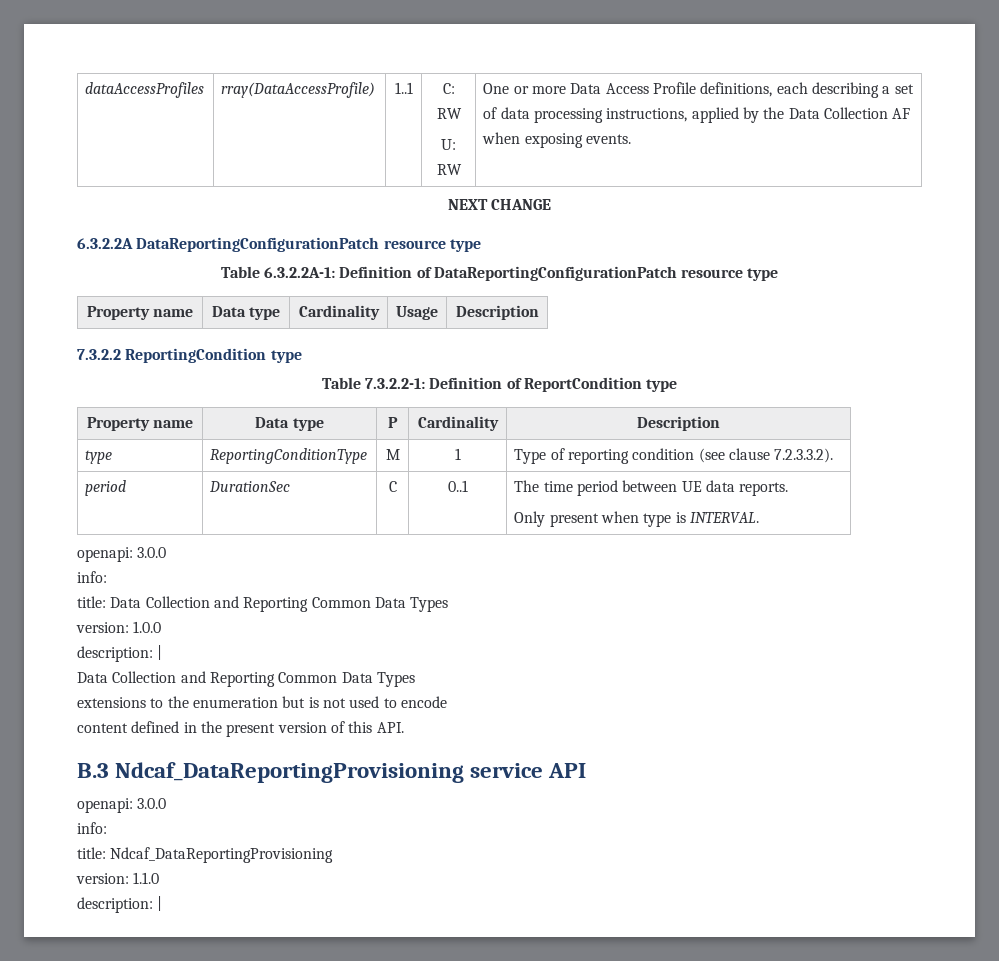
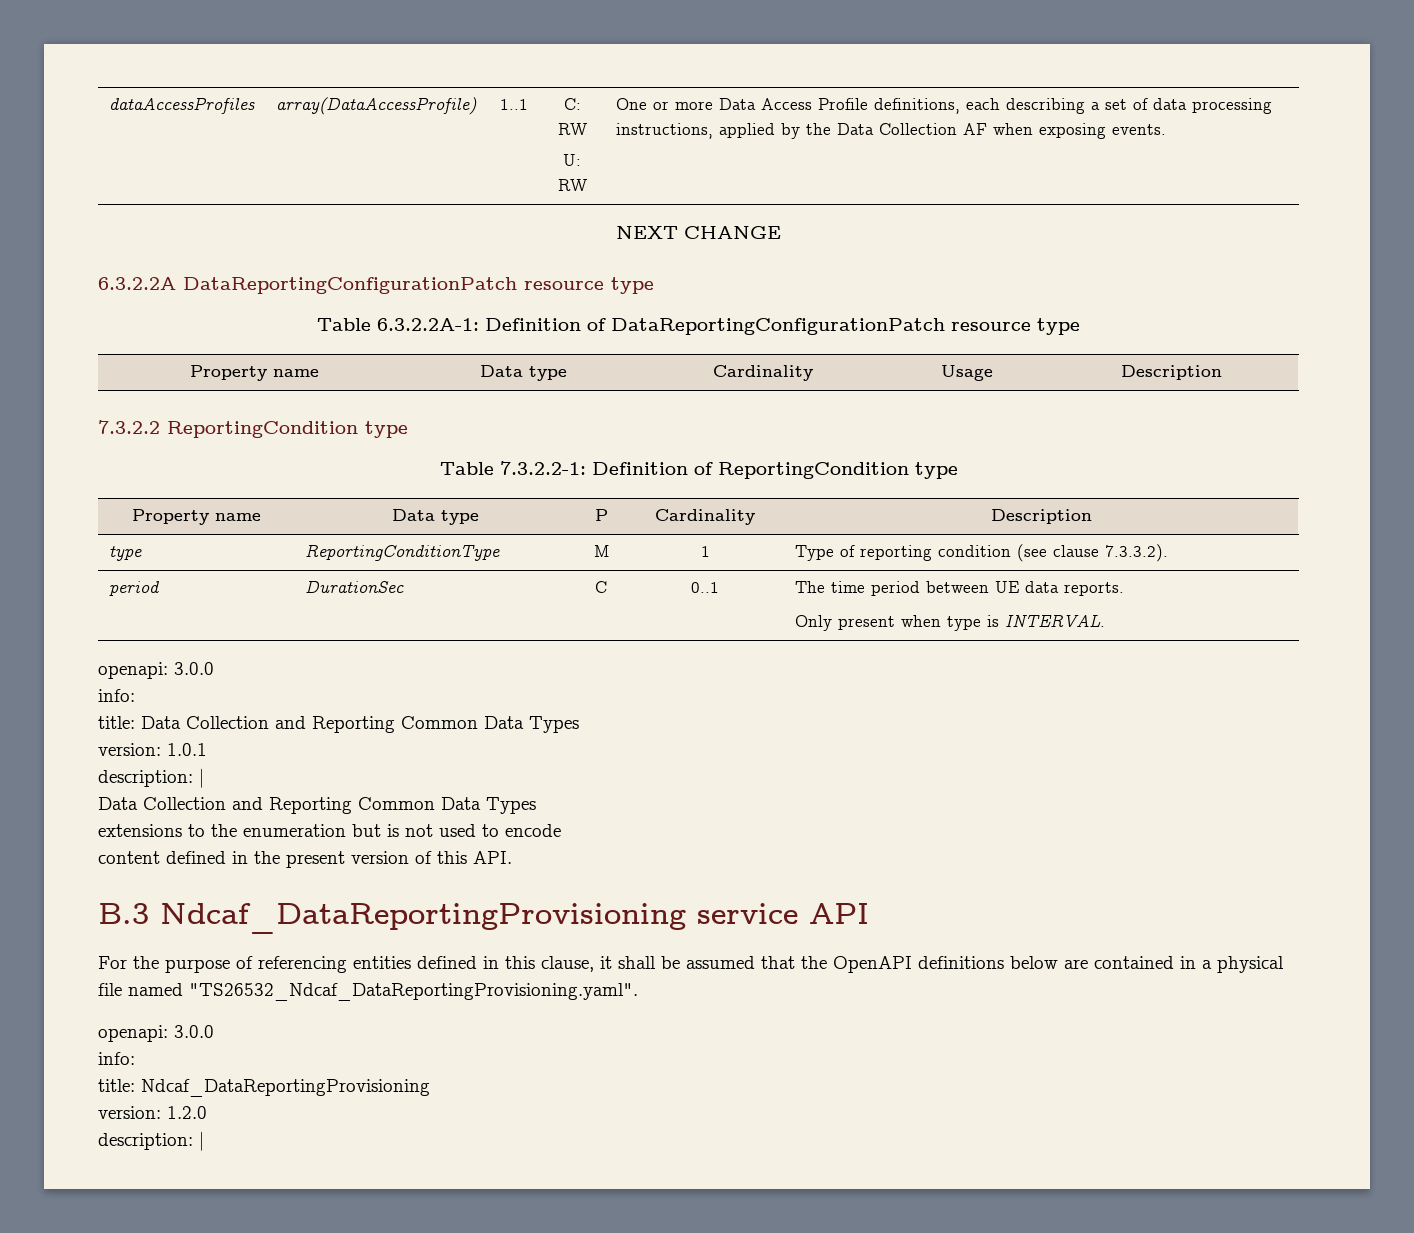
[221,82,376,98] rray(DataAccessProfile) -> [275,97,477,115] array(DataAccessProfile)
[523,377,642,392] ReportCondition -> [717,462,909,479] ReportingCondition
[774,448,834,463] 7.2.3.3.2). -> [1104,544,1168,562] 7.3.3.2).
[133,621,162,633] 1.0.0 -> [167,743,207,756] 1.0.1
(587, 770) none -> [98,956,1284,973] [98,983,638,1001] // For the purpose of referencing entities defined in this clause, it shall be assumed that the OpenAPI definitions below are contained in a physical file named "TS26532_Ndcaf_DataReportingProvisioning.yaml".
[133,872,160,884] 1.1.0 -> [167,1106,207,1119] 1.2.0

